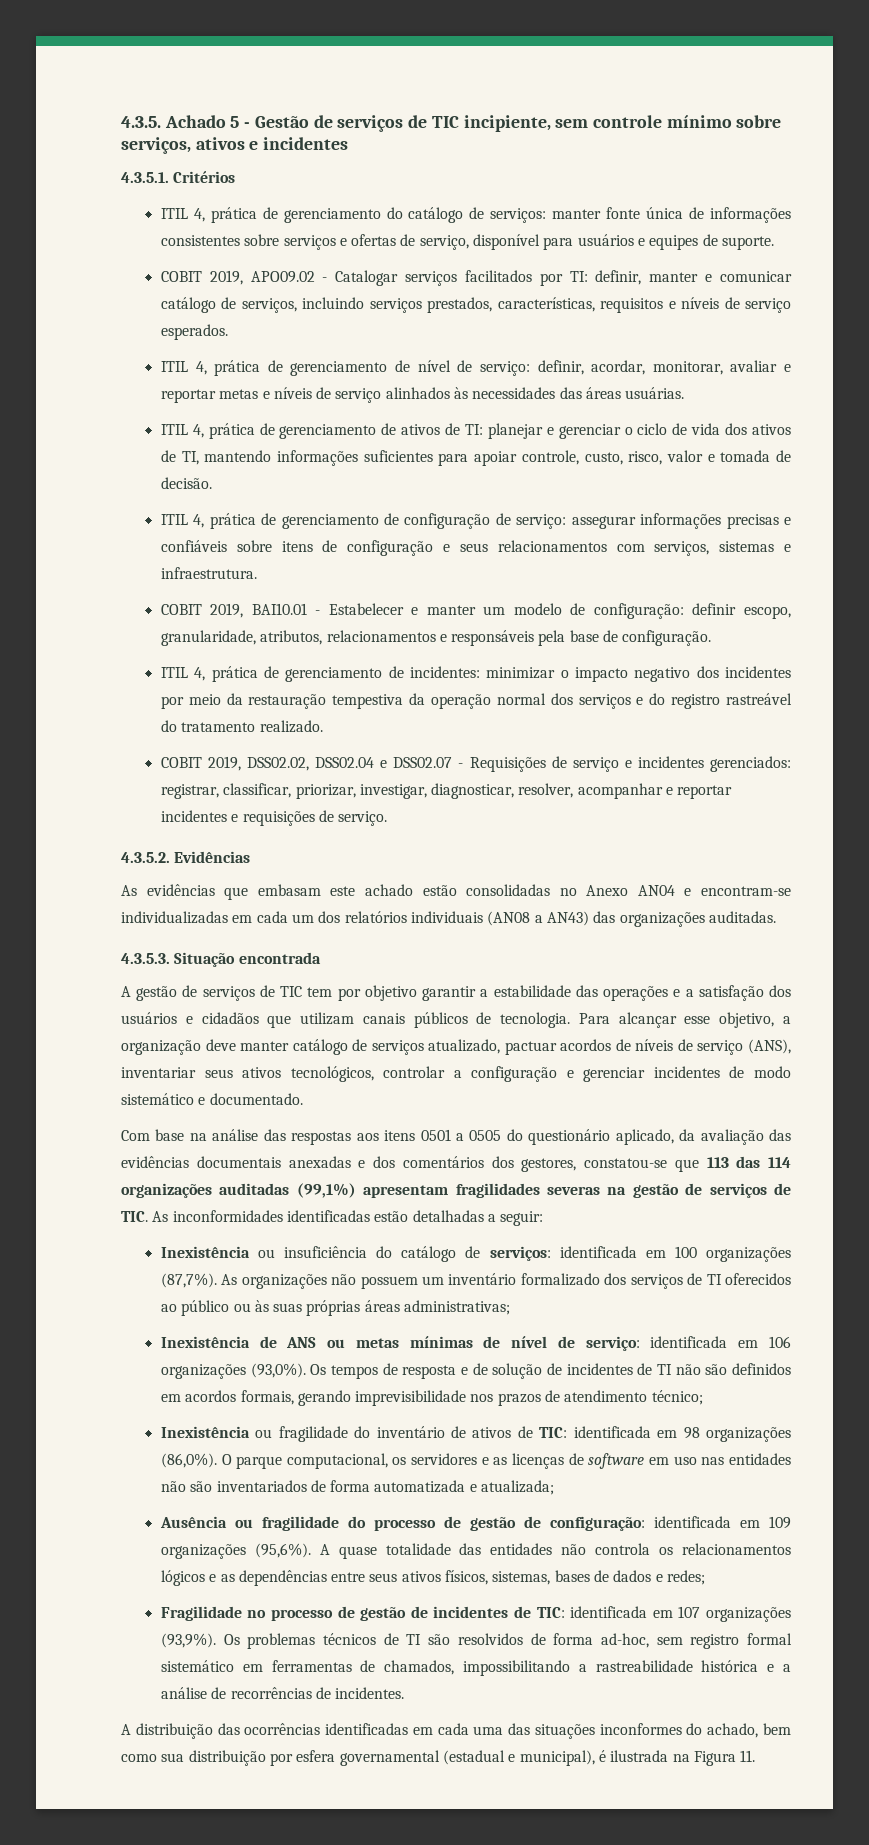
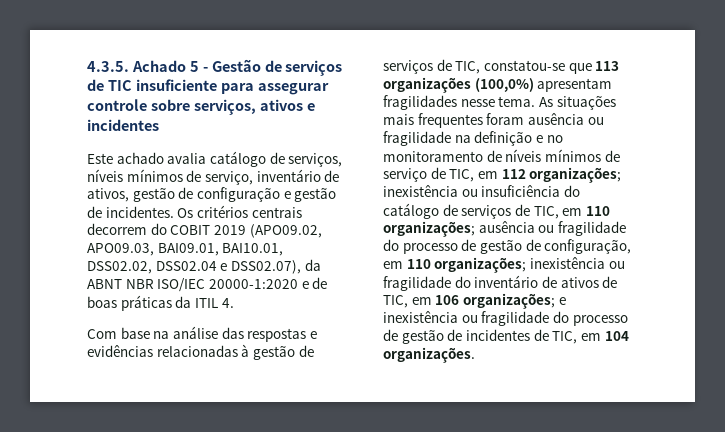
[463,115,732,132] incipiente, sem controle mínimo -> [135,79,329,95] [87,99,147,111] insuficiente para assegurar controle
[121,171,236,183] [160,207,791,223] [160,234,775,250] [160,270,793,286] [160,297,791,313] [160,324,228,340] [160,360,791,376] [160,387,685,403] [160,423,791,439] [160,450,791,466] [160,477,212,489] [160,513,792,529] [160,540,791,556] [160,567,257,579] [160,603,791,619] [160,630,712,646] [160,666,791,682] [160,693,793,709] [160,720,323,733] [160,756,791,772] [160,783,733,799] [160,810,388,826] [121,851,251,863] [121,884,792,900] [121,911,776,927] [121,952,321,967] [121,985,792,1001] [121,1012,791,1028] [121,1039,792,1055] [121,1066,791,1082] [121,1093,303,1105] 4.3.5.1. Critérios // ITIL 4, prática de gerenciamento do catálogo de serviços: manter fonte única de informações consistentes sobre serviços e ofertas de serviço, disponível para usuários e equipes de suporte. // COBIT 2019, APO09.02 - Catalogar serviços facilitados por TI: definir, manter e comunicar catálogo de serviços, incluindo serviços prestados, características, requisitos e níveis de serviço esperados. // ITIL 4, prática de gerenciamento de nível de serviço: definir, acordar, monitorar, avaliar e reportar metas e níveis de serviço alinhados às necessidades das áreas usuárias. // ITIL 4, prática de gerenciamento de ativos de TI: planejar e gerenciar o ciclo de vida dos ativos de TI, mantendo informações suficientes para apoiar controle, custo, risco, valor e tomada de decisão. // ITIL 4, prática de gerenciamento de configuração de serviço: assegurar informações precisas e confiáveis sobre itens de configuração e seus relacionamentos com serviços, sistemas e infraestrutura. // COBIT 2019, BAI10.01 - Estabelecer e manter um modelo de configuração: definir escopo, granularidade, atributos, relacionamentos e responsáveis pela base de configuração. // ITIL 4, prática de gerenciamento de incidentes: minimizar o impacto negativo dos incidentes por meio da restauração tempestiva da operação normal dos serviços e do registro rastreável do tratamento realizado. // COBIT 2019, DSS02.02, DSS02.04 e DSS02.07 - Requisições de serviço e incidentes gerenciados: registrar, classificar, priorizar, investigar, diagnosticar, resolver, acompanhar e reportar incidentes e requisições de serviço. // 4.3.5.2. Evidências // As evidências que embasam este achado estão consolidadas no Anexo AN04 e encontram-se individualizadas em cada um dos relatórios individuais (AN08 a AN43) das organizações auditadas. // 4.3.5.3. Situação encontrada // A gestão de serviços de TIC tem por objetivo garantir a estabilidade das operações e a satisfação dos usuários e cidadãos que utilizam canais públicos de tecnologia. Para alcançar esse objetivo, a organização deve manter catálogo de serviços atualizado, pactuar acordos de níveis de serviço (ANS), inventariar seus ativos tecnológicos, controlar a configuração e gerenciar incidentes de modo sistemático e documentado. -> [87,151,343,167] [87,169,340,185] [87,187,337,202] [87,205,302,218] [87,223,322,238] [87,243,284,256] [87,259,321,274] [87,277,328,292] [87,295,234,311] Este achado avalia catálogo de serviços, níveis mínimos de serviço, inventário de ativos, gestão de configuração e gestão de incidentes. Os critérios centrais decorrem do COBIT 2019 (APO09.02, APO09.03, BAI09.01, BAI10.01, DSS02.02, DSS02.04 e DSS02.07), da ABNT NBR ISO/IEC 20000-1:2020 e de boas práticas da ITIL 4.
[356,1129,791,1145] [121,1156,791,1172] [121,1183,792,1198] [121,1210,544,1226] [160,1246,250,1258] aos itens 0501 a 0505 do questionário aplicado, da avaliação das evidências documentais anexadas e dos comentários dos gestores, constatou-se que 113 das 114 organizações auditadas (99,1%) apresentam fragilidades severas na gestão de serviços de TIC. As inconformidades identificadas estão detalhadas a seguir: // Inexistência -> [309,331,317,339] [87,344,314,360] [383,59,620,74] [383,77,613,93] [383,95,616,110] [383,113,604,128] [383,131,563,146] [383,149,620,162] [383,167,622,183] [383,185,458,197] e evidências relacionadas à gestão de serviços de TIC, constatou-se que 113 organizações (100,0%) apresentam fragilidades nesse tema. As situações mais frequentes foram ausência ou fragilidade na definição e no monitoramento de níveis mínimos de serviço de TIC, em 112 organizações; inexistência
[489,1246,791,1262] [160,1273,792,1289] [160,1300,511,1316] [160,1336,791,1351] [160,1363,791,1379] [160,1390,703,1406] [160,1426,250,1438] serviços: identificada em 100 organizações (87,7%). As organizações não possuem um inventário formalizado dos serviços de TI oferecidos ao público ou às suas próprias áreas administrativas; // Inexistência de ANS ou metas mínimas de nível de serviço: identificada em 106 organizações (93,0%). Os tempos de resposta e de solução de incidentes de TI não são definidos em acordos formais, gerando imprevisibilidade nos prazos de atendimento técnico; // Inexistência -> [461,204,610,219] [383,221,626,237] [383,239,632,254] [383,257,605,273] serviços de TIC, em 110 organizações; ausência ou fragilidade do processo de gestão de configuração, em 110 organizações; inexistência
[539,1426,792,1442] [160,1453,791,1469] [160,1480,555,1495] [159,1516,792,1531] [160,1543,791,1559] [160,1570,706,1586] [160,1606,792,1622] [160,1633,792,1649] [160,1660,792,1676] [160,1687,405,1699] [121,1723,791,1739] [121,1750,756,1766] TIC: identificada em 98 organizações (86,0%). O parque computacional, os servidores e as licenças de software em uso nas entidades não são inventariados de forma automatizada e atualizada; // Ausência ou fragilidade do processo de gestão de configuração: identificada em 109 organizações (95,6%). A quase totalidade das entidades não controla os relacionamentos lógicos e as dependências entre seus ativos físicos, sistemas, bases de dados e redes; // Fragilidade no processo de gestão de incidentes de TIC: identificada em 107 organizações (93,9%). Os problemas técnicos de TI são resolvidos de forma ad-hoc, sem registro formal sistemático em ferramentas de chamados, impossibilitando a rastreabilidade histórica e a análise de recorrências de incidentes. // A distribuição das ocorrências identificadas em cada uma das situações inconformes do achado, bem como sua distribuição por esfera governamental (estadual e municipal), é ilustrada na Figura 11. -> [383,293,566,309] [383,311,628,326] [383,329,629,344] [383,347,475,363] TIC, em 106 organizações; e inexistência ou fragilidade do processo de gestão de incidentes de TIC, em 104 organizações.

